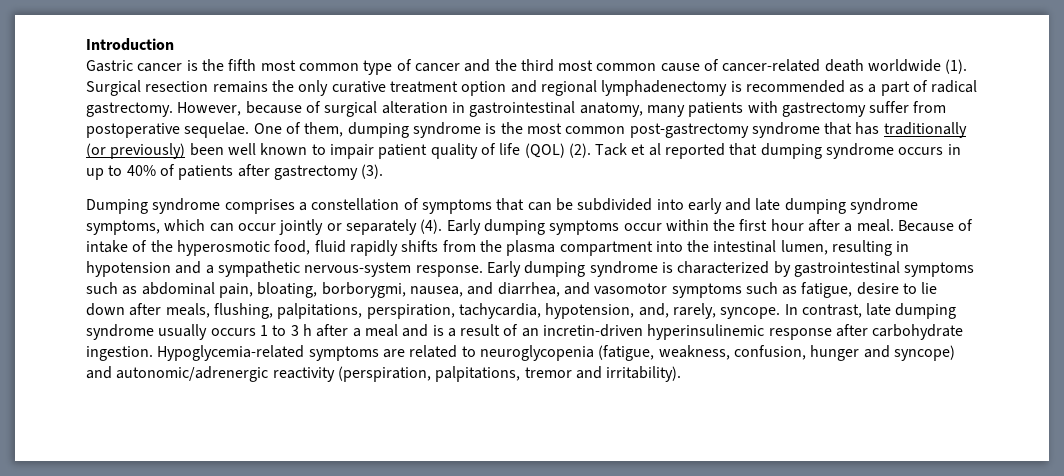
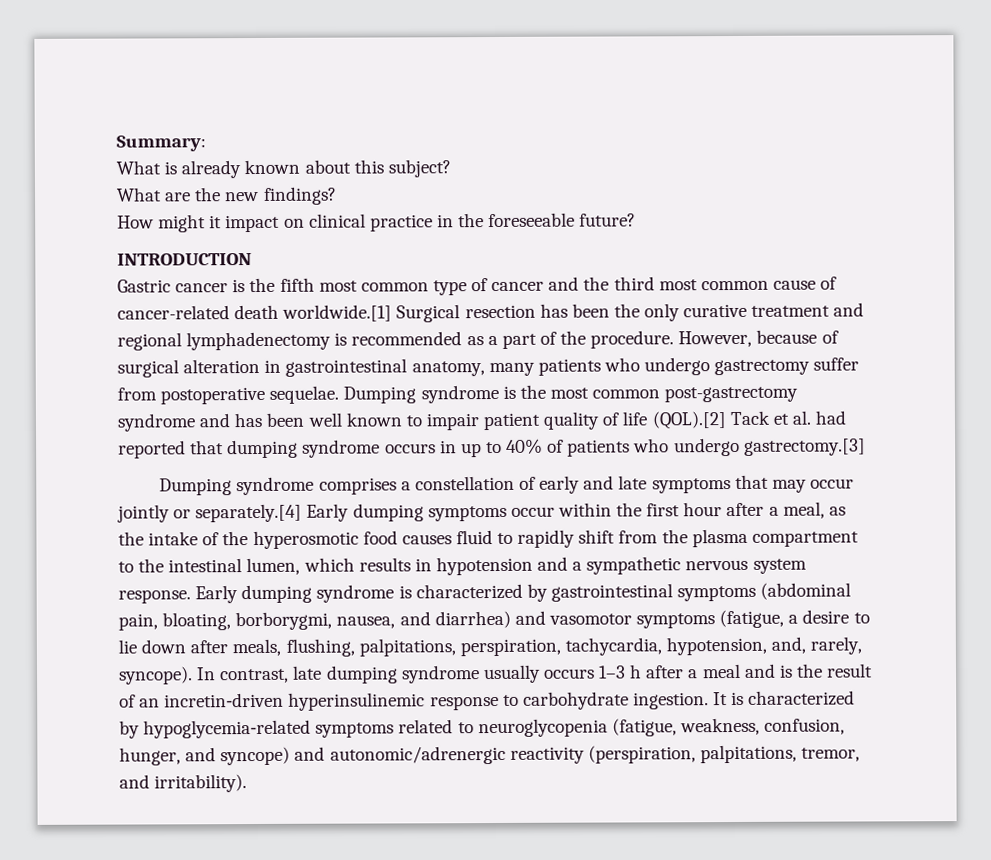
[86,38,174,51] Introduction -> [116,135,206,152] [116,159,451,179] [116,186,337,205] [117,212,637,233] [117,253,252,266] Summary: // What is already known about this subject? // What are the new findings? // How might it impact on clinical practice in the foreseeable future? // INTRODUCTION
[868,59,968,74] [86,80,268,96] worldwide (1). Surgical resection remains -> [282,303,610,323] worldwide.[1] Surgical resection has been
[461,81,507,96] option -> (831, 311) none
[931,80,978,93] [86,102,173,117] radical gastrectomy. -> [560,330,675,349] the procedure.
[747,101,778,113] with -> [603,357,711,376] who undergo
[253,122,409,138] One of them, dumping -> [343,386,417,404] Dumping
[824,122,967,138] [86,143,186,159] that has traditionally (or previously) -> [199,412,263,428] and has
[524,143,661,158] (QOL) (2). Tack et al -> [651,410,847,430] (QOL).[2] Tack et al. had
[237,164,384,180] after gastrectomy (3). -> [633,437,866,457] who undergo gastrectomy.[3]
[421,198,919,214] [86,219,234,235] symptoms that can be subdivided into early and late dumping syndrome symptoms, which can -> [539,474,807,494] early and late symptoms that may
[345,219,443,235] separately (4). -> [195,503,303,523] separately.[4]
[856,219,974,232] meal. Because of -> [782,501,846,519] [118,531,144,546] meal, as the
[274,240,439,256] food, fluid rapidly shifts -> [362,529,616,548] food causes fluid to rapidly shift
[655,241,683,252] into -> [118,561,134,573] to
[832,240,893,256] resulting -> [303,557,411,572] which results
[304,262,412,277] nervous‐system -> [685,558,807,574] nervous system
[86,282,215,295] such as abdominal -> [760,582,852,600] (abdominal
[497,282,560,297] diarrhea, -> [434,610,511,629] diarrhea)
[745,282,853,298] such as fatigue, -> [719,609,799,629] (fatigue, a
[720,307,781,319] syncope. -> [118,666,193,685] syncope).
[259,325,299,336] 1 to 3 -> [598,665,627,679] 1–3
[447,328,456,337] a -> [795,663,823,678] the
[836,324,869,337] after -> [502,694,519,706] to
[157,345,405,361] Hypoglycemia‐related symptoms are -> [713,690,856,706] [119,719,395,739] It is characterized by hypoglycemia‐related symptoms
[810,345,860,361] hunger -> [119,747,181,766] hunger,
[524,367,572,378] tremor -> [801,747,861,762] tremor,

